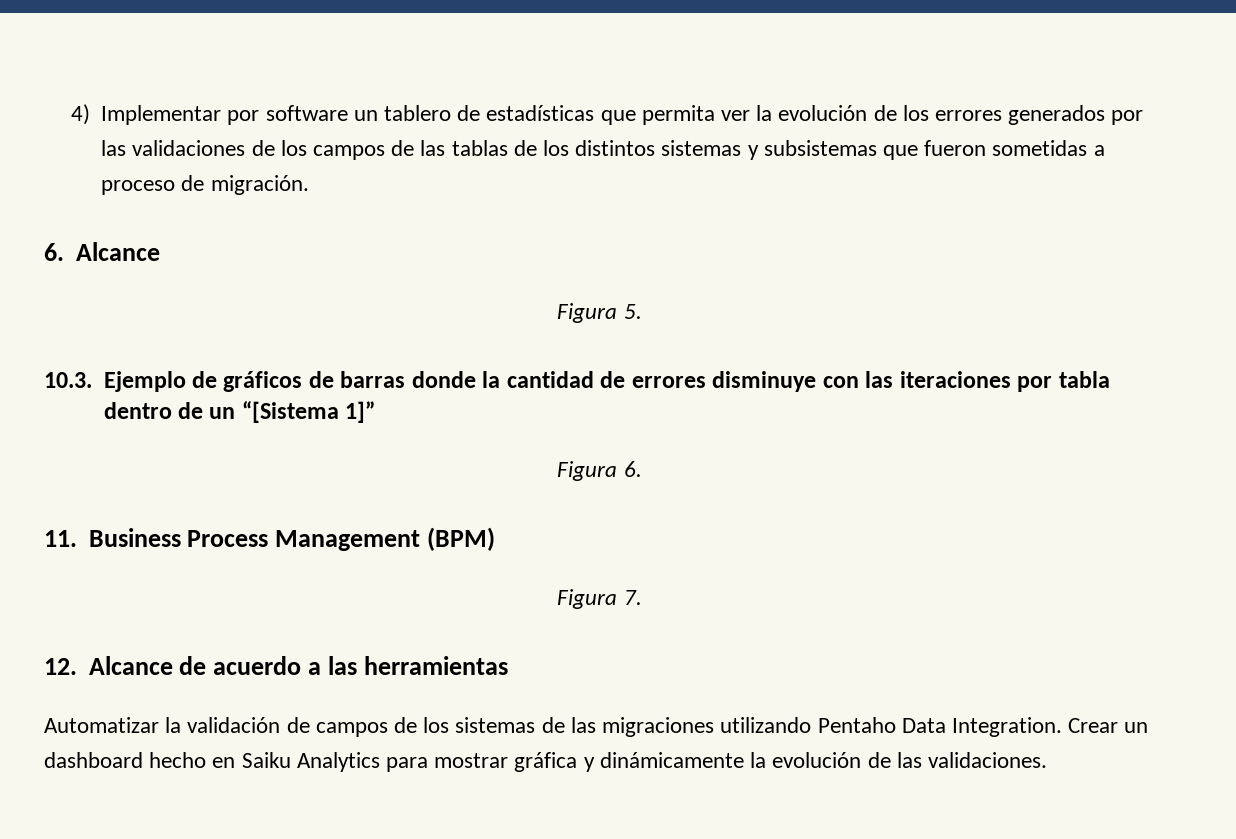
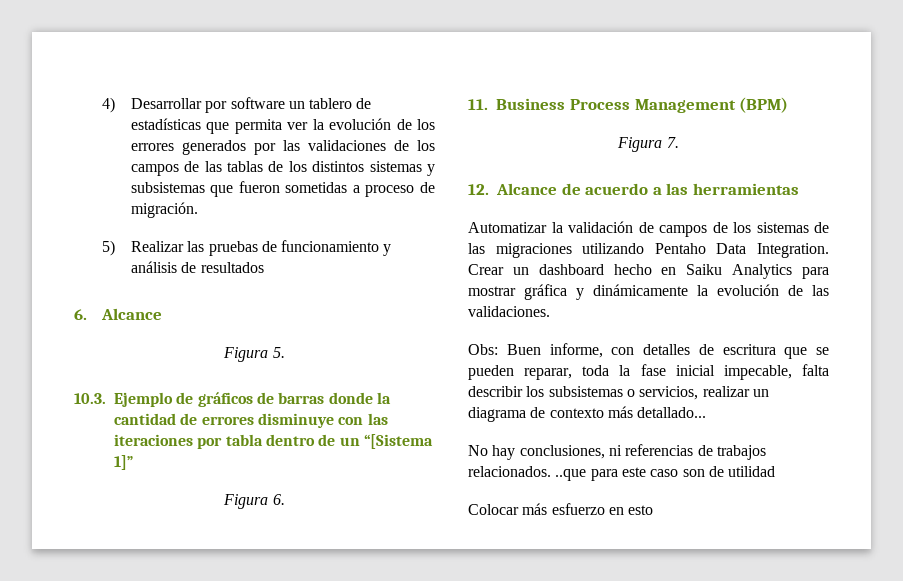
[101,105,222,125] Implementar -> [130,98,202,109] Desarrollar
(309, 185) none -> [102,240,392,256] [130,261,264,273] // 5) Realizar las pruebas de funcionamiento y análisis de resultados
(1047, 760) none -> [468,343,829,359] [468,364,829,380] [468,386,769,400] [468,406,707,422] [468,444,766,460] [468,466,776,481] [468,503,654,515] // Obs: Buen informe, con detalles de escritura que se pueden reparar, toda la fase inicial impecable, falta describir los subsistemas o servicios, realizar un diagrama de contexto más detallado... // No hay conclusiones, ni referencias de trabajos relacionados. ..que para este caso son de utilidad // Colocar más esfuerzo en esto

